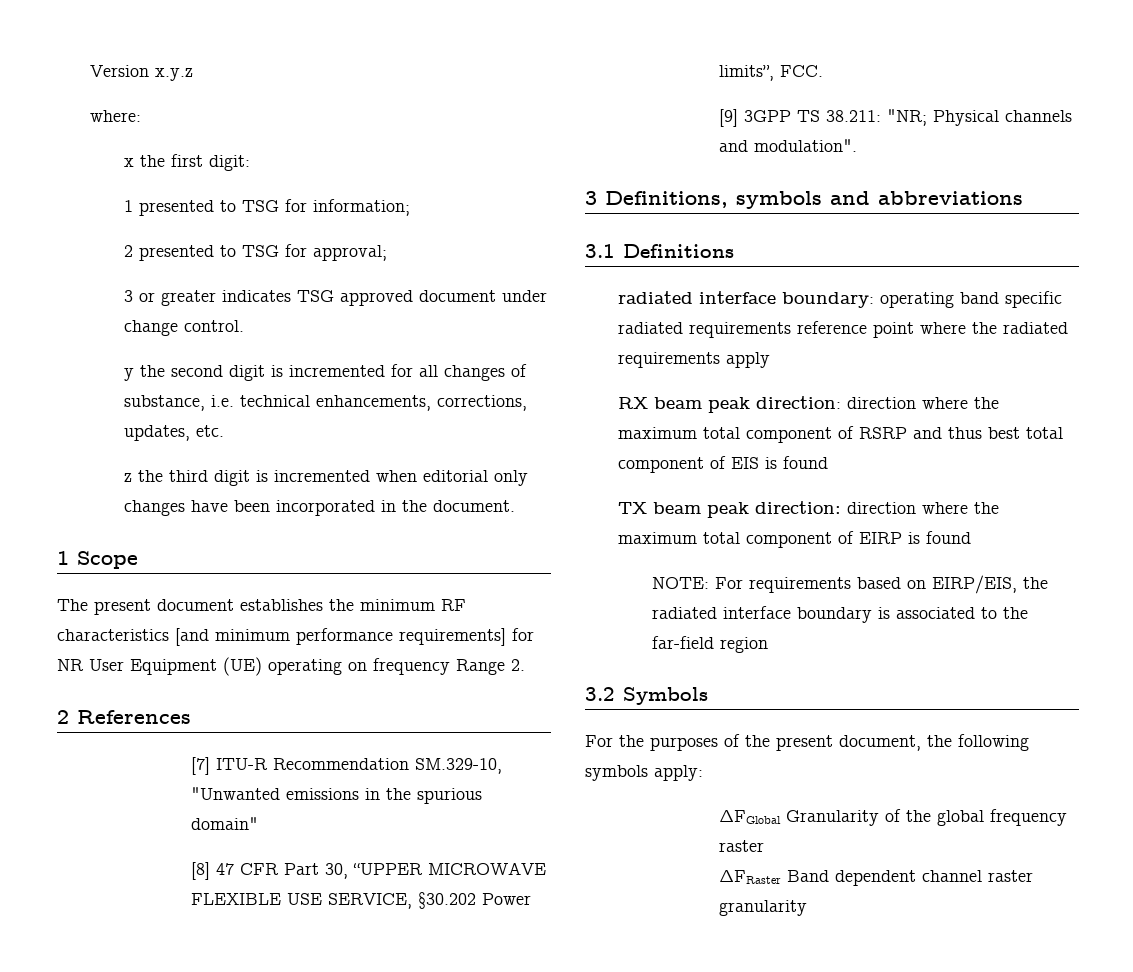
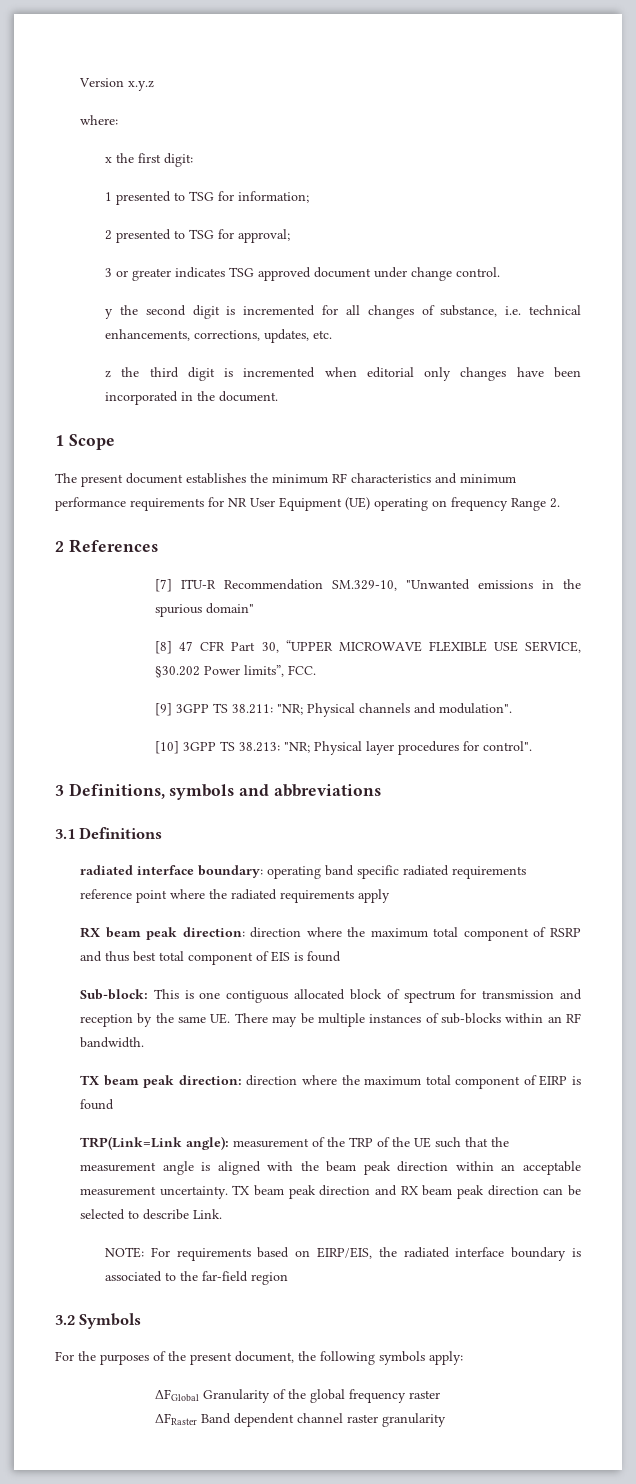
[175,628,209,646] [and -> [435,473,457,484] and
[399,628,506,646] requirements] -> [130,498,204,511] requirements
(857, 145) none -> [155,741,533,755] // [10] 3GPP TS 38.213: "NR; Physical layer procedures for control".
(829, 462) none -> [80,989,583,1003] [80,1013,582,1027] [80,1037,145,1048] // Sub-block: This is one contiguous allocated block of spectrum for transmission and reception by the same UE. There may be multiple instances of sub-blocks within an RF bandwidth.
(972, 537) none -> [80,1136,510,1150] [80,1161,581,1175] [80,1185,582,1199] [80,1209,223,1220] // TRP(Link=Link angle): measurement of the TRP of the UE such that the measurement angle is aligned with the beam peak direction within an acceptable measurement uncertainty. TX beam peak direction and RX beam peak direction can be selected to describe Link.

